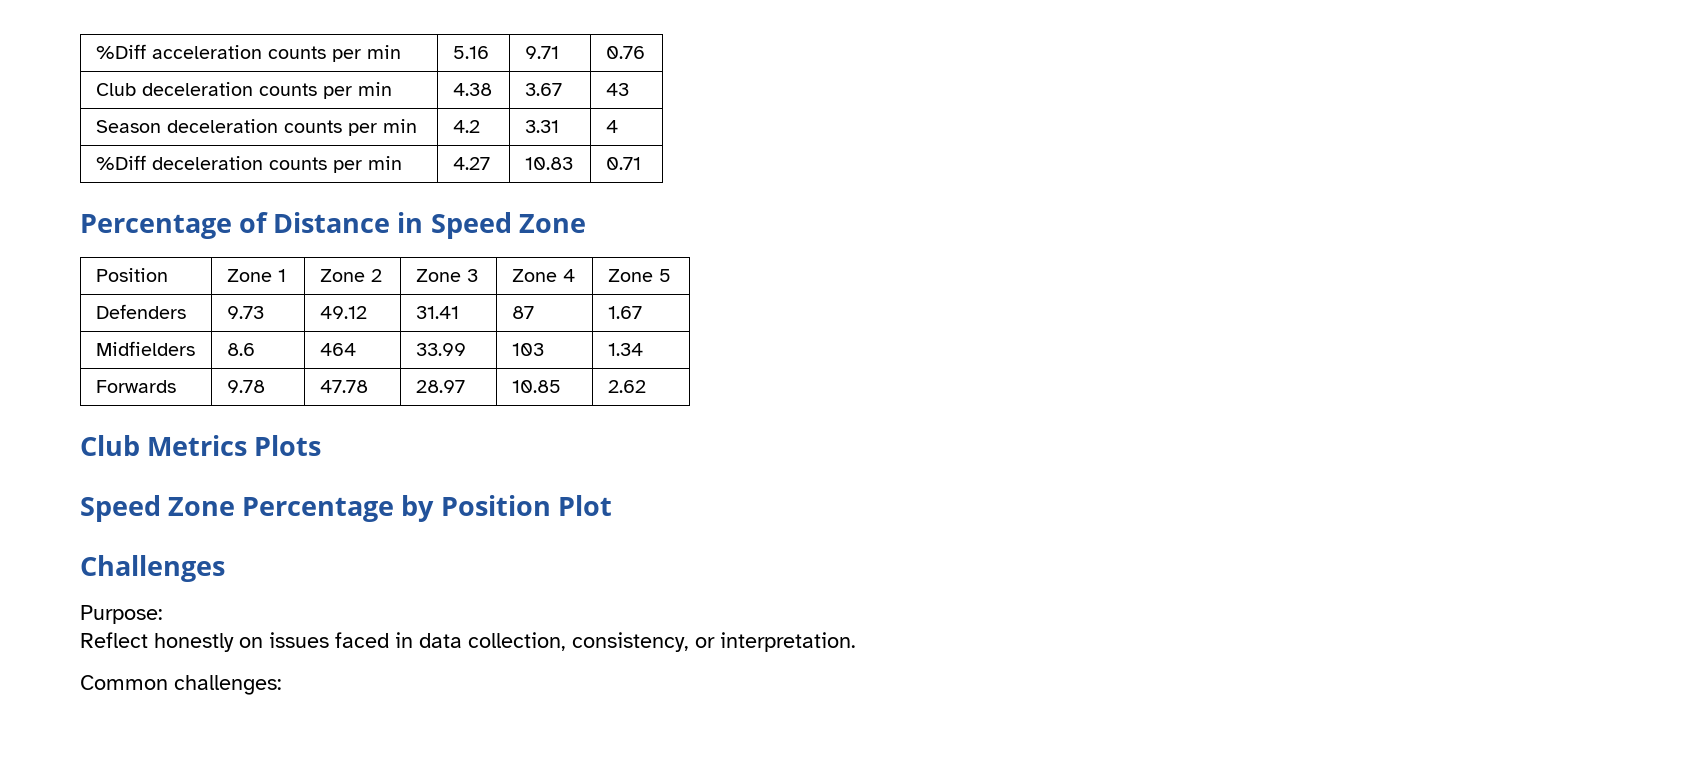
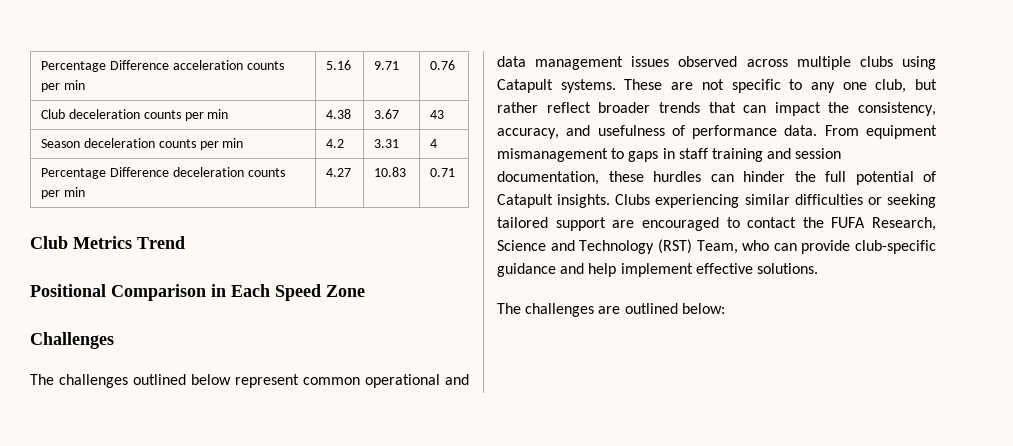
[95,44,146,59] %Diff -> [41,60,170,72] Percentage Difference
[95,155,146,170] %Diff -> [41,167,170,179] Percentage Difference
[80,212,586,239] [95,268,168,282] [226,269,286,282] [319,269,382,282] [415,269,478,282] [511,269,575,282] [607,269,671,282] [95,304,186,319] [226,306,264,319] [319,306,367,319] [415,306,459,319] [511,306,534,319] [607,306,642,319] [95,341,195,356] [226,343,255,356] [319,343,356,356] [415,343,466,356] [511,343,544,356] [607,343,643,356] [95,380,176,393] [226,380,265,393] [319,380,368,393] [415,380,465,393] [511,380,561,393] [607,380,646,393] [80,435,322,456] [80,495,612,522] [80,555,225,582] [80,605,163,624] [80,632,856,652] [80,675,282,695] Percentage of Distance in Speed Zone // Position | Zone 1 | Zone 2 | Zone 3 | Zone 4 | Zone 5 // Defenders | 9.73 | 49.12 | 31.41 | 87 | 1.67 // Midfielders | 8.6 | 464 | 33.99 | 103 | 1.34 // Forwards | 9.78 | 47.78 | 28.97 | 10.85 | 2.62 // Club Metrics Plots // Speed Zone Percentage by Position Plot // Challenges // Purpose: // Reflect honestly on issues faced in data collection, consistency, or interpretation. // Common challenges: -> [30,236,185,249] [30,284,365,301] [30,332,114,349] [30,374,469,388] [497,56,936,70] [497,79,937,93] [497,102,936,116] [497,125,937,139] [497,148,842,162] [497,171,936,185] [497,194,936,208] [497,217,936,231] [497,239,936,254] [497,263,818,277] [497,303,725,317] Club Metrics Trend // Positional Comparison in Each Speed Zone // Challenges // The challenges outlined below represent common operational and data management issues observed across multiple clubs using Catapult systems. These are not specific to any one club, but rather reflect broader trends that can impact the consistency, accuracy, and usefulness of performance data. From equipment mismanagement to gaps in staff training and session documentation, these hurdles can hinder the full potential of Catapult insights. Clubs experiencing similar difficulties or seeking tailored support are encouraged to contact the FUFA Research, Science and Technology (RST) Team, who can provide club-specific guidance and help implement effective solutions. // The challenges are outlined below:

